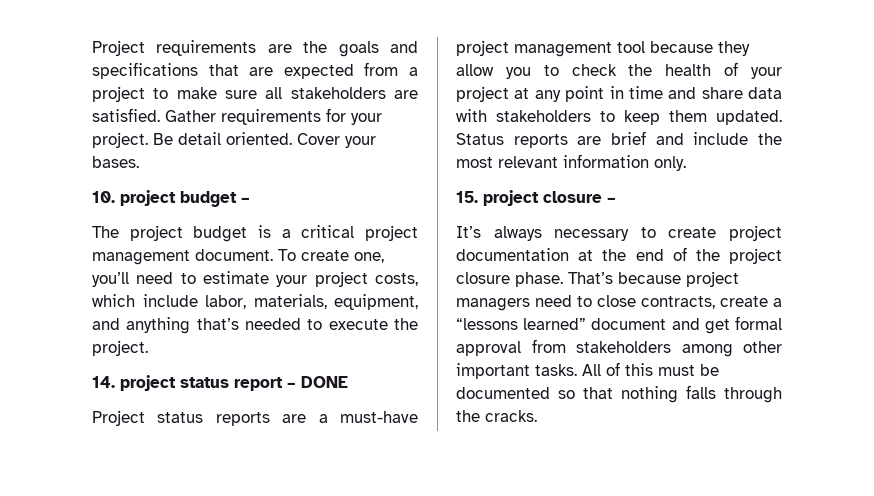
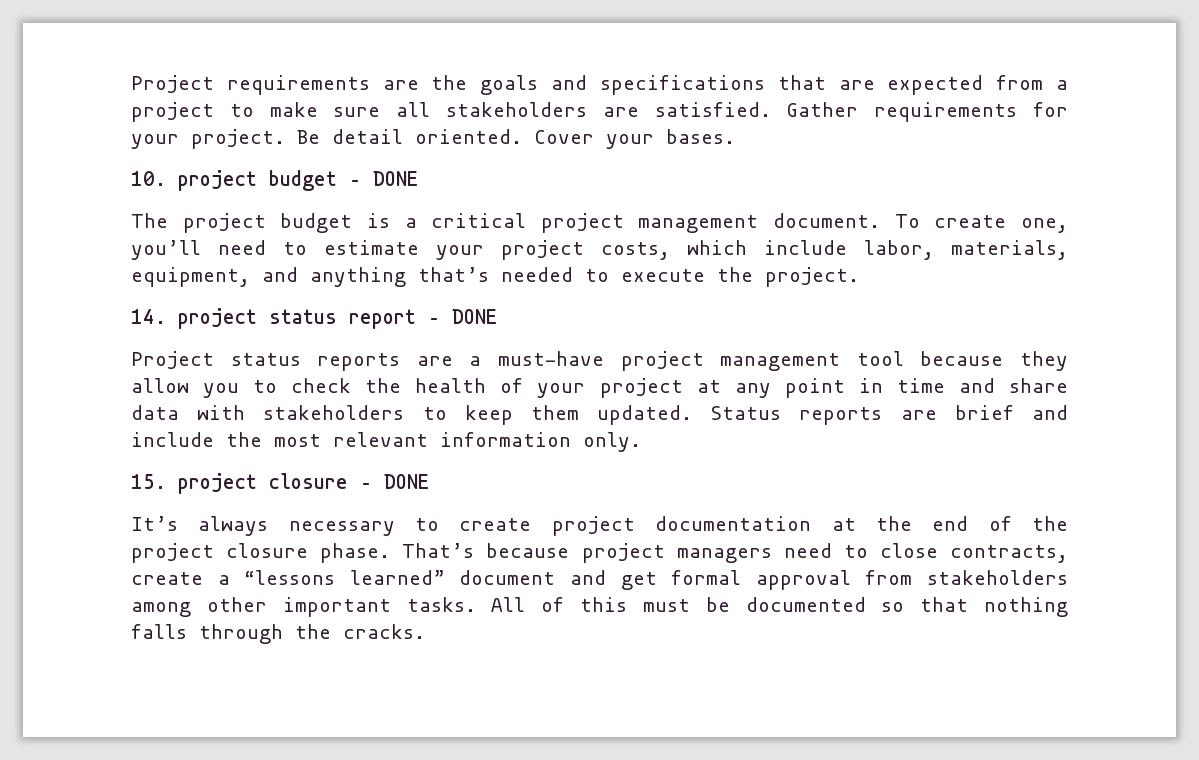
(250, 200) none -> [373,171,418,186] DONE
(616, 200) none -> [384,474,429,489] DONE

